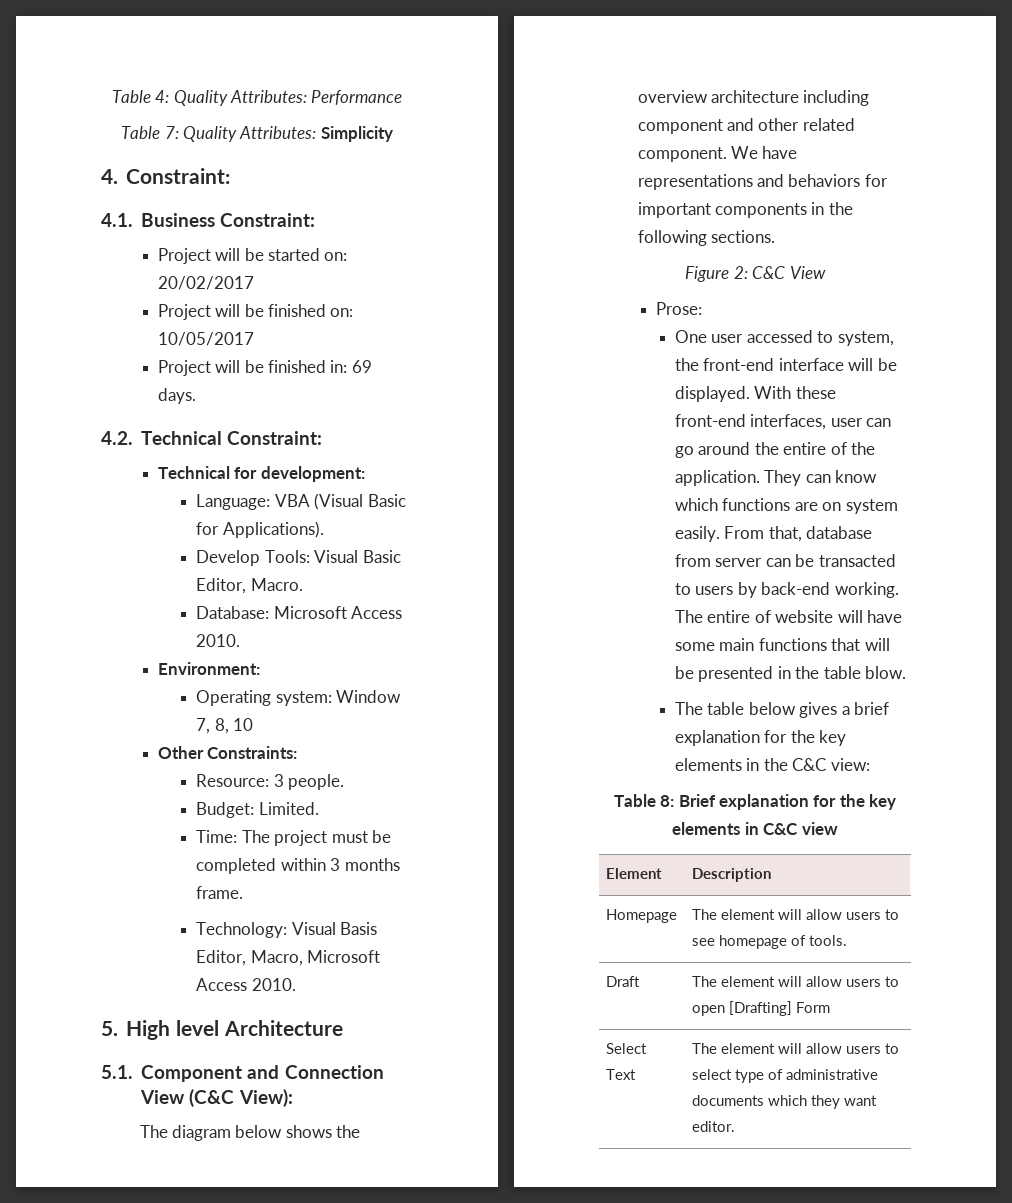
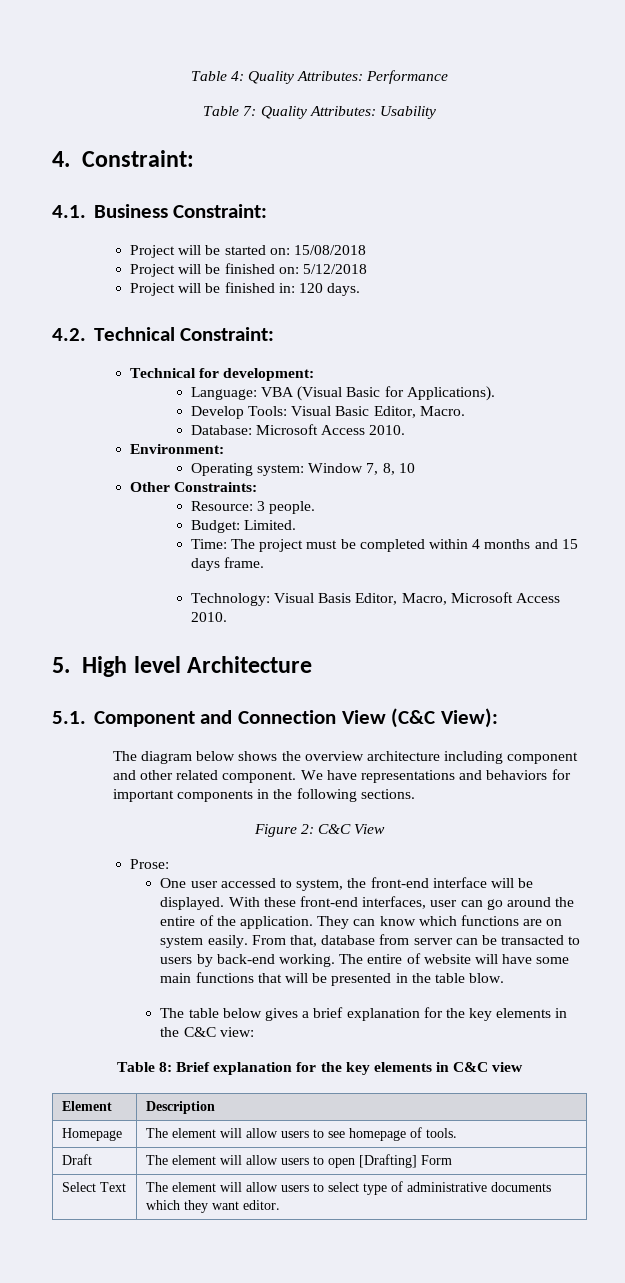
[320,126,393,142] Simplicity -> [379,106,436,119] Usability
[157,276,254,290] 20/02/2017 -> [293,245,366,255] 15/08/2018
[157,332,254,346] 10/05/2017 -> [302,264,367,274] 5/12/2018
[351,360,372,373] 69 -> [298,283,323,293] 120
[330,858,400,871] 3 months -> [472,539,578,549] [190,558,220,571] 4 months and 15 days

